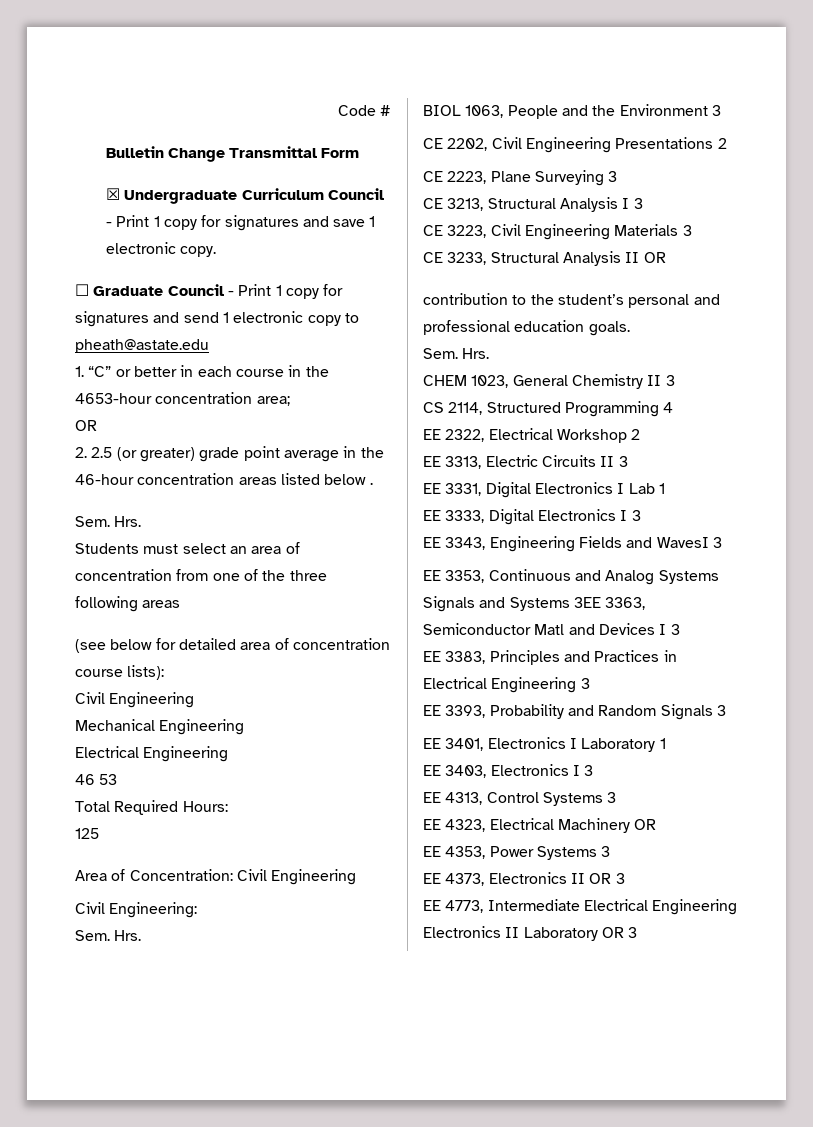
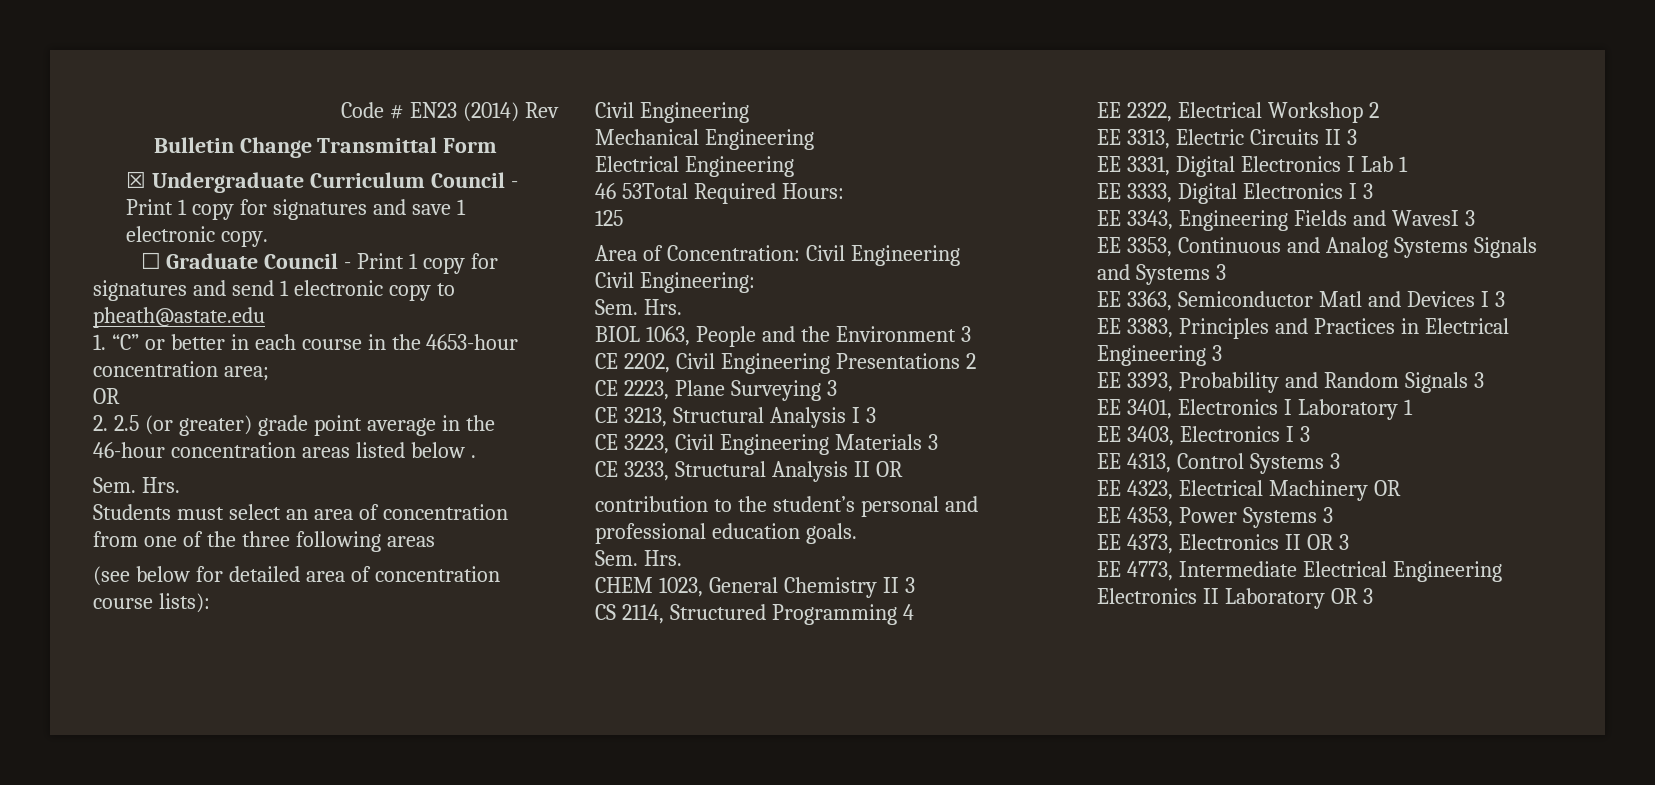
(390, 110) none -> [410,102,559,122] EN23 (2014) Rev
[99,774,118,785] [75,801,110,812] 53 // Total -> [621,183,688,199] 53Total
[573,597,601,608] 3EE -> [1215,264,1226,280] [1097,291,1121,307] 3 // EE

